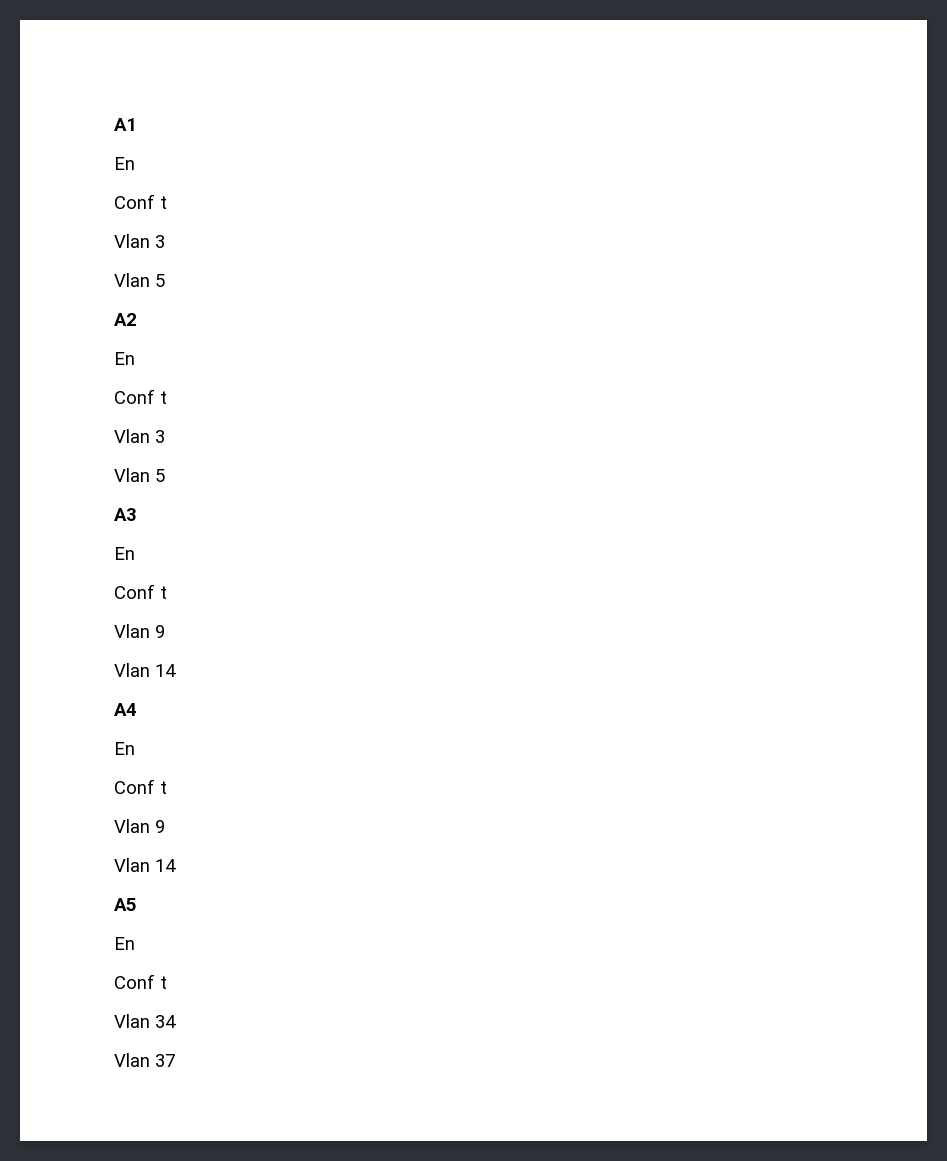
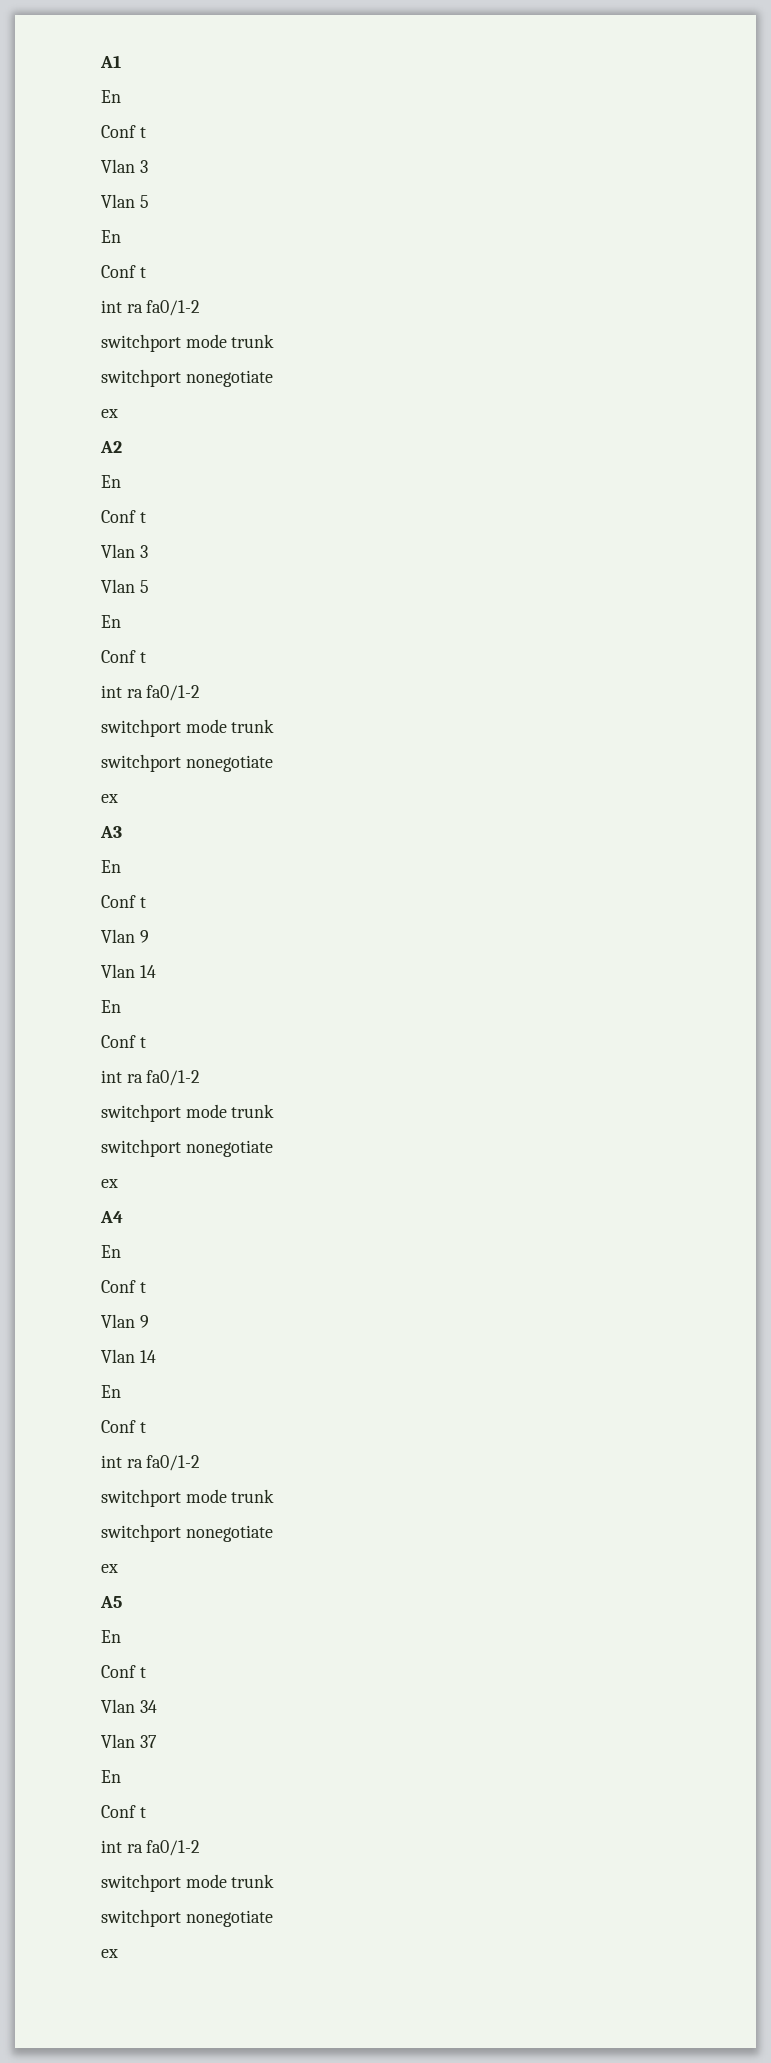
(165, 280) none -> [101,230,121,243] [101,265,146,278] [101,300,201,316] [101,334,275,352] [101,369,273,387] [101,409,118,418] // En // Conf t // int ra fa0/1-2 // switchport mode trunk // switchport nonegotiate // ex
(165, 475) none -> [101,615,121,628] [101,650,146,663] [101,685,201,701] [101,719,275,737] [101,754,273,772] [101,794,118,803] // En // Conf t // int ra fa0/1-2 // switchport mode trunk // switchport nonegotiate // ex
(176, 670) none -> [101,1000,121,1013] [101,1035,146,1048] [101,1070,201,1086] [101,1104,275,1122] [101,1139,273,1157] [101,1179,118,1188] // En // Conf t // int ra fa0/1-2 // switchport mode trunk // switchport nonegotiate // ex
(176, 865) none -> [101,1385,121,1398] [101,1420,146,1433] [101,1455,201,1471] [101,1489,275,1507] [101,1524,273,1542] [101,1564,118,1573] // En // Conf t // int ra fa0/1-2 // switchport mode trunk // switchport nonegotiate // ex
(175, 1060) none -> [101,1770,121,1783] [101,1805,146,1818] [101,1840,201,1856] [101,1874,275,1892] [101,1909,273,1927] [101,1949,118,1958] // En // Conf t // int ra fa0/1-2 // switchport mode trunk // switchport nonegotiate // ex

